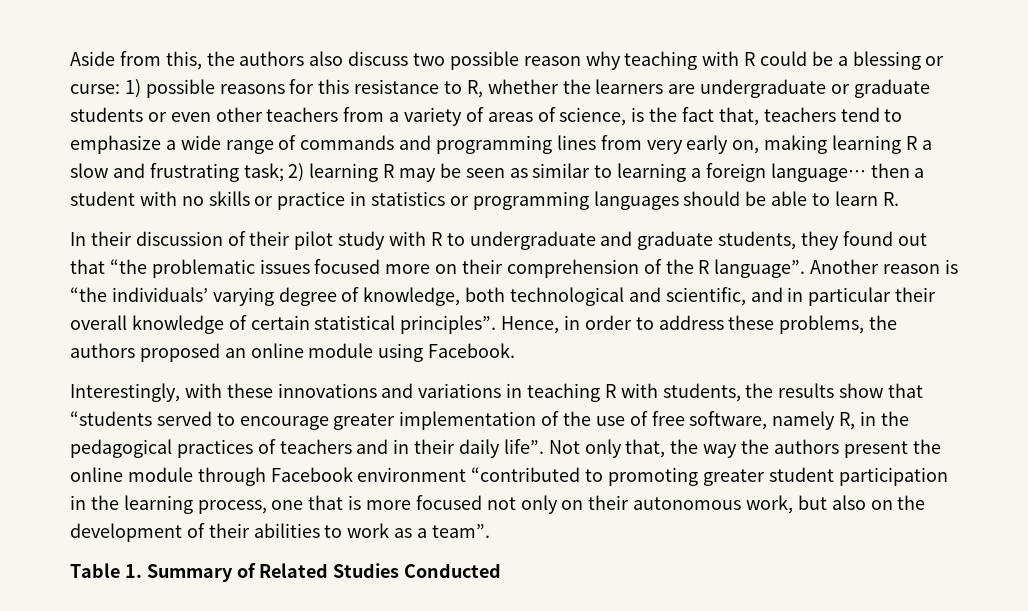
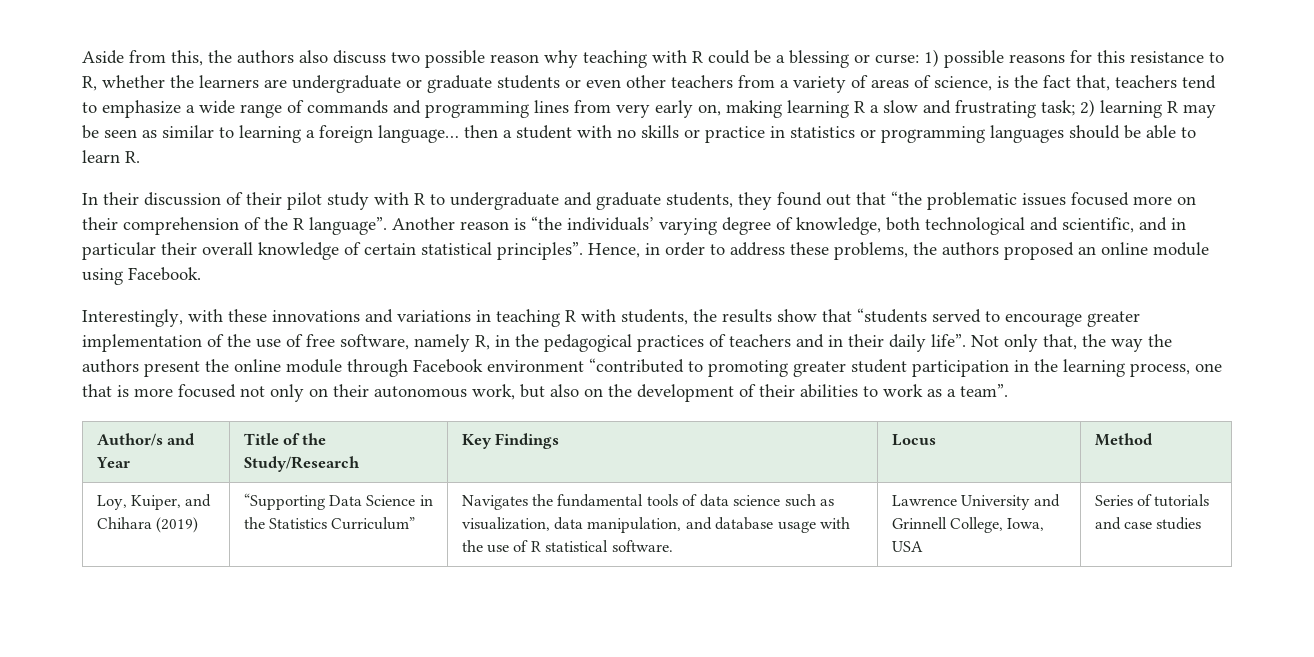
[70,563,502,582] // Table 1. Summary of Related Studies Conducted -> [96,433,195,446] [95,457,130,468] [243,433,327,445] [243,456,360,472] [461,433,559,449] [891,434,936,446] [1094,433,1153,446] [96,494,212,510] [96,517,198,533] [243,493,433,510] [243,517,416,530] [461,494,835,510] [461,517,851,533] [461,540,673,553] [891,494,1061,510] [891,517,1045,533] [891,541,923,552] [1094,494,1210,507] [1094,517,1202,530] // Author/s and Year | Title of the Study/Research | Key Findings | Locus | Method // Loy, Kuiper, and Chihara (2019) | “Supporting Data Science in the Statistics Curriculum” | Navigates the fundamental tools of data science such as visualization, data manipulation, and database usage with the use of R statistical software. | Lawrence University and Grinnell College, Iowa, USA | Series of tutorials and case studies

